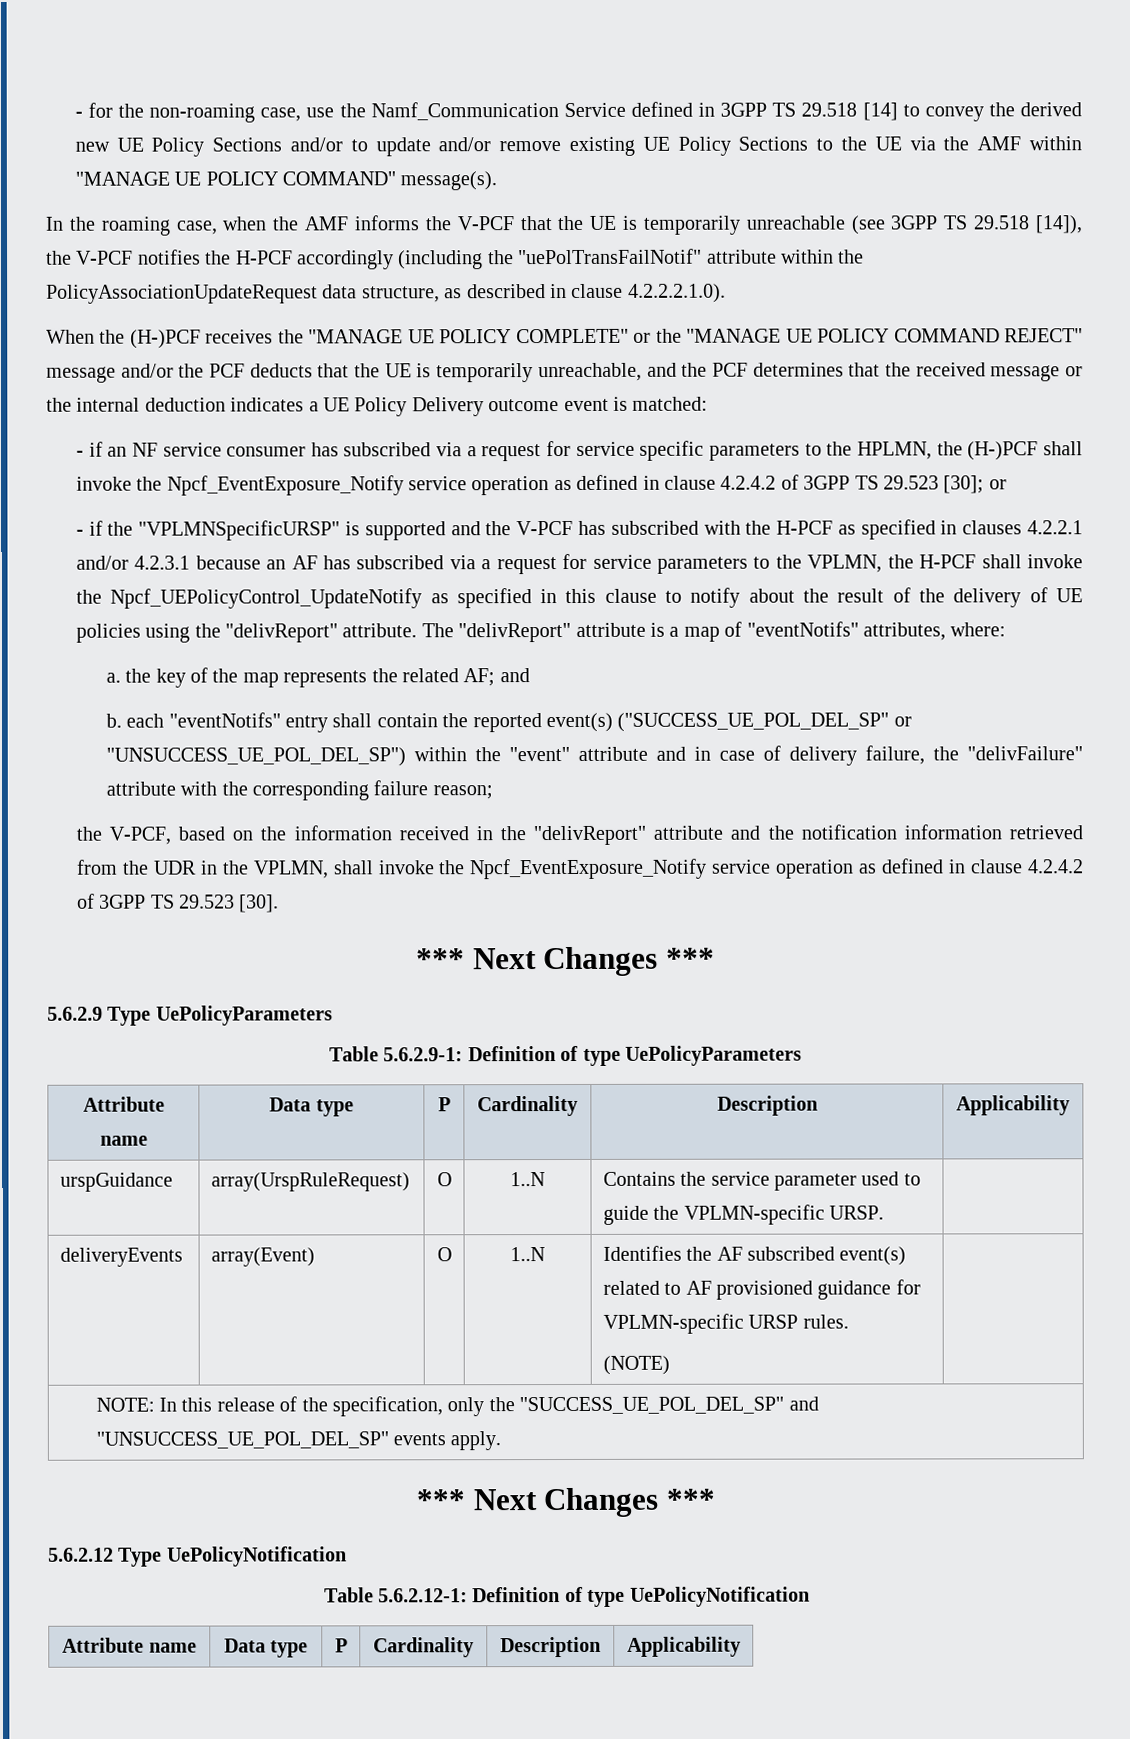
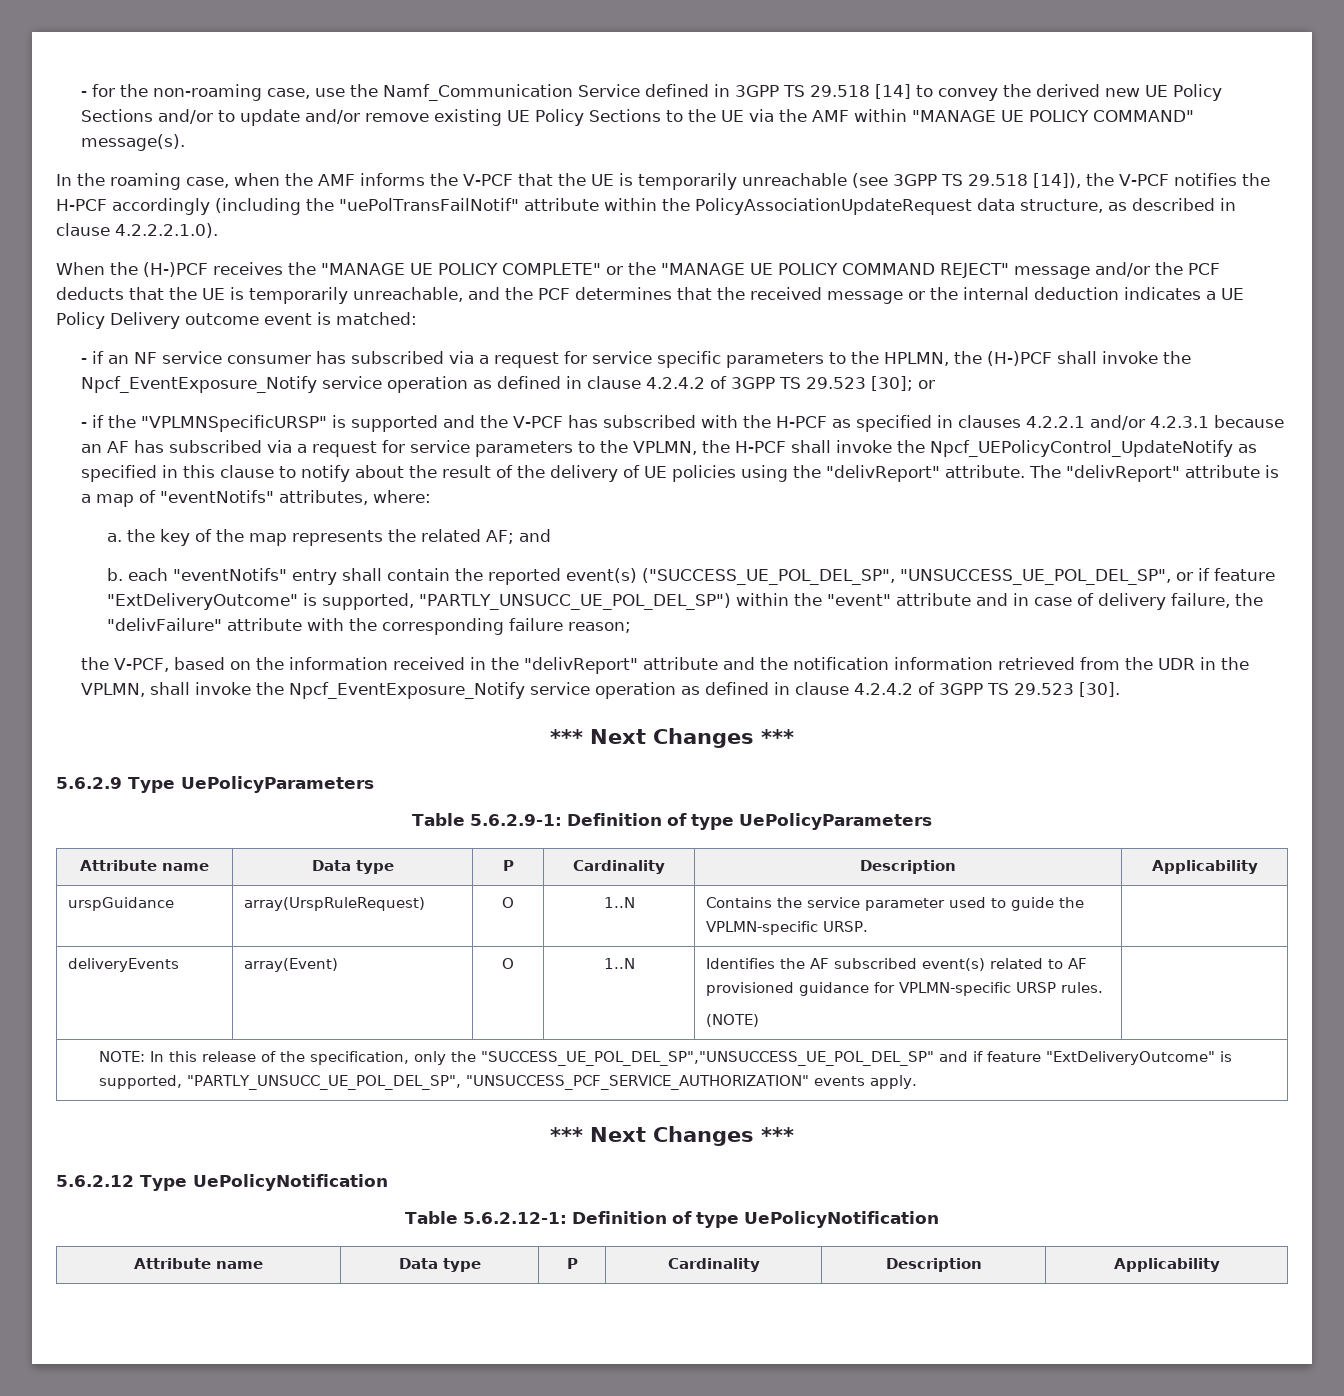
[617,712,912,732] [105,747,406,767] ("SUCCESS_UE_POL_DEL_SP" or "UNSUCCESS_UE_POL_DEL_SP") -> [641,568,1275,585] [106,593,731,610] ("SUCCESS_UE_POL_DEL_SP", "UNSUCCESS_UE_POL_DEL_SP", or if feature "ExtDeliveryOutcome" is supported, "PARTLY_UNSUCC_UE_POL_DEL_SP")
[519,1396,819,1415] [95,1431,389,1449] "SUCCESS_UE_POL_DEL_SP" and "UNSUCCESS_UE_POL_DEL_SP" -> [480,1051,1232,1066] [98,1075,809,1090] "SUCCESS_UE_POL_DEL_SP","UNSUCCESS_UE_POL_DEL_SP" and if feature "ExtDeliveryOutcome" is supported, "PARTLY_UNSUCC_UE_POL_DEL_SP", "UNSUCCESS_PCF_SERVICE_AUTHORIZATION"

